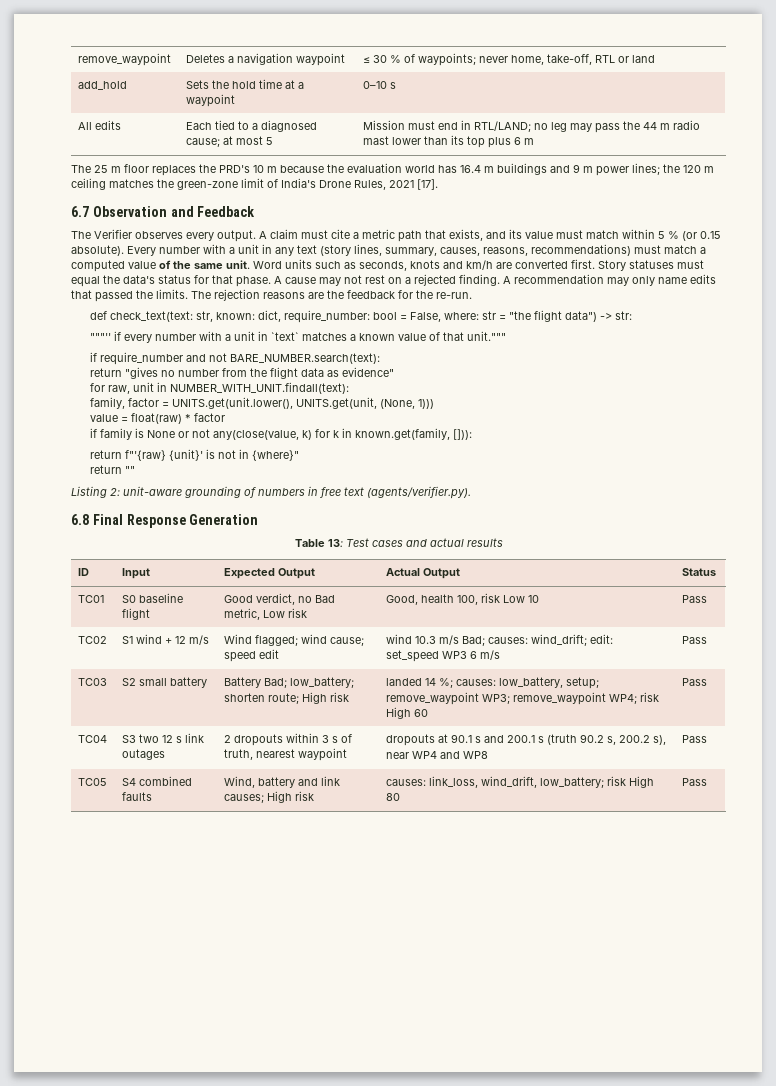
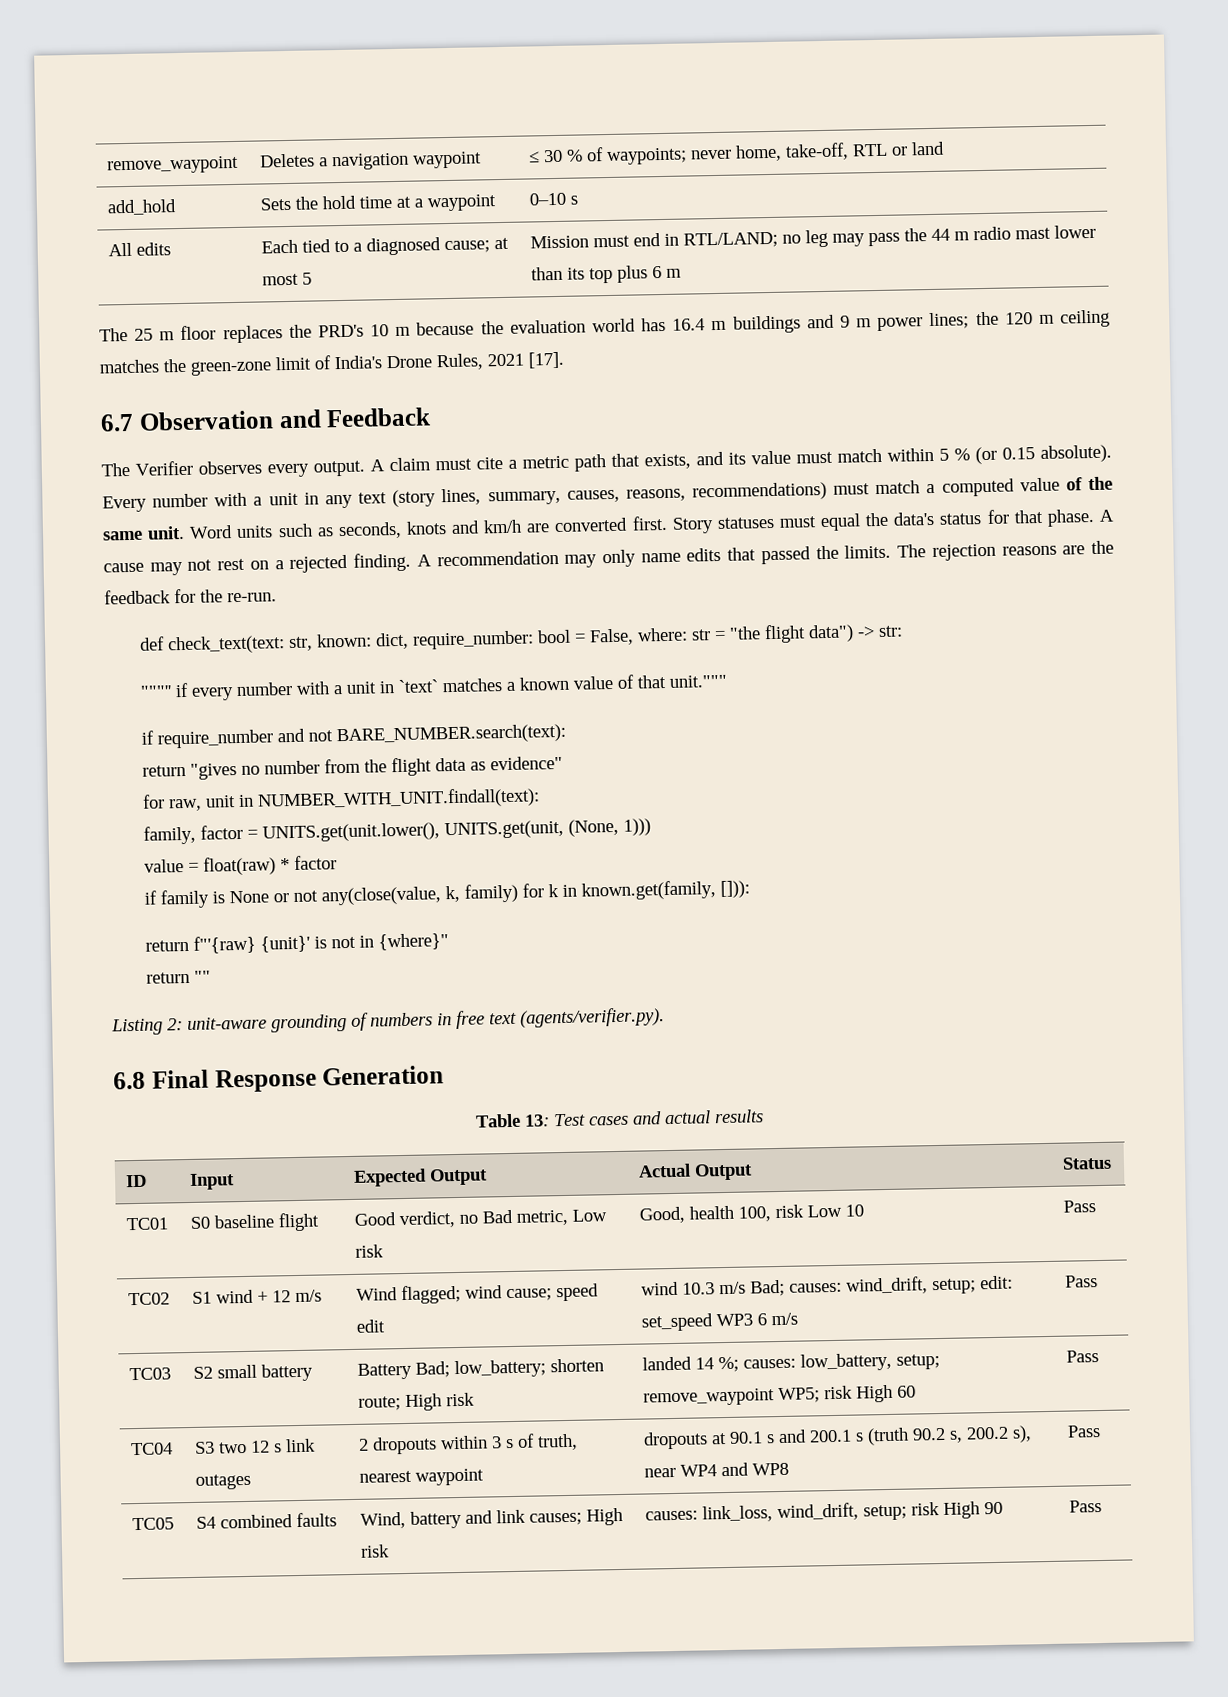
[302,430,313,440] k) -> [445,883,519,903] k, family)
[531,634,588,646] wind_drift; -> [846,1276,977,1295] wind_drift, setup;
[482,692,638,705] WP3; remove_waypoint WP4; -> [778,1387,821,1404] WP5;
[540,776,655,788] [386,793,401,801] low_battery; risk High 80 -> [863,1501,1004,1521] setup; risk High 90

